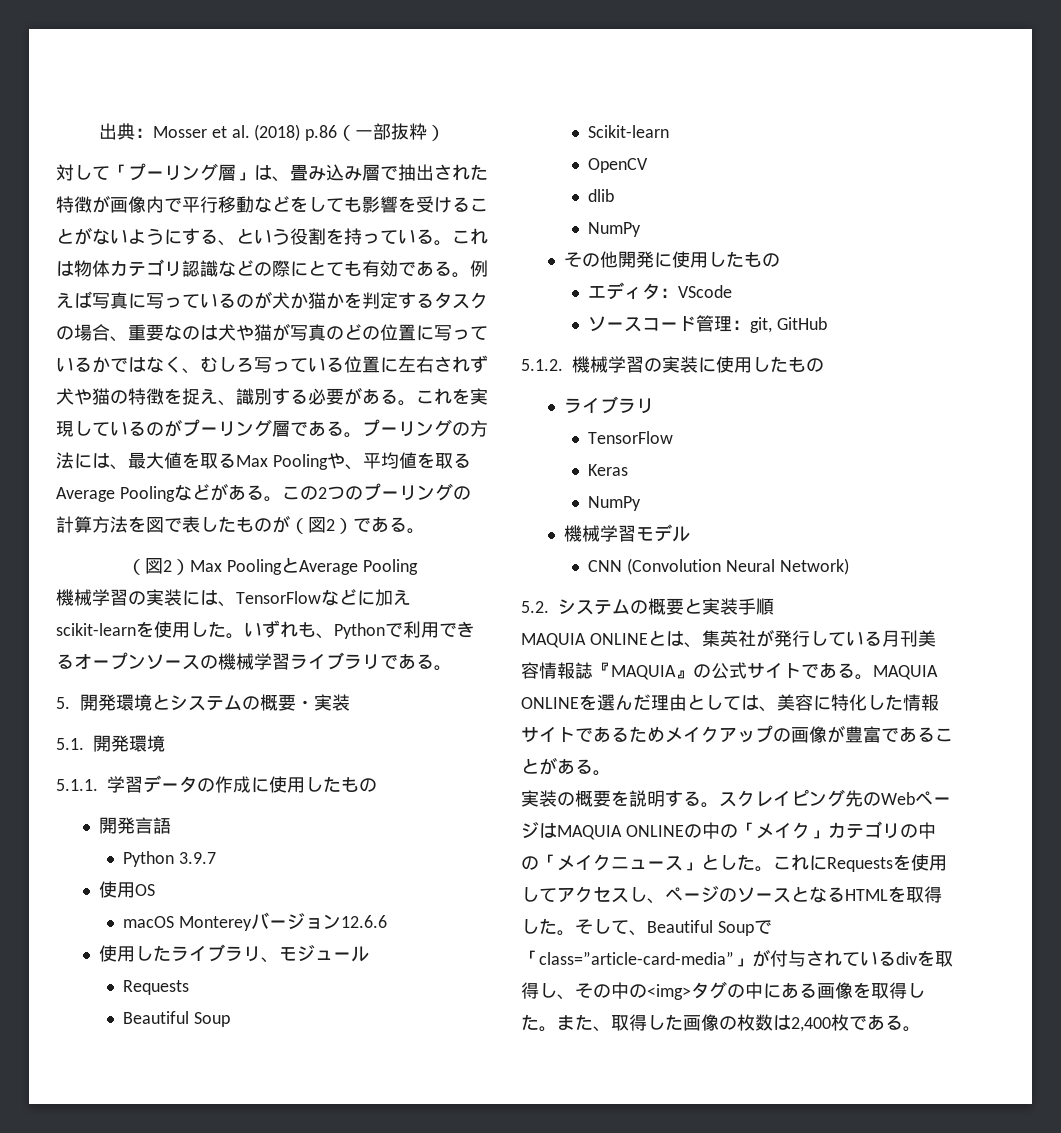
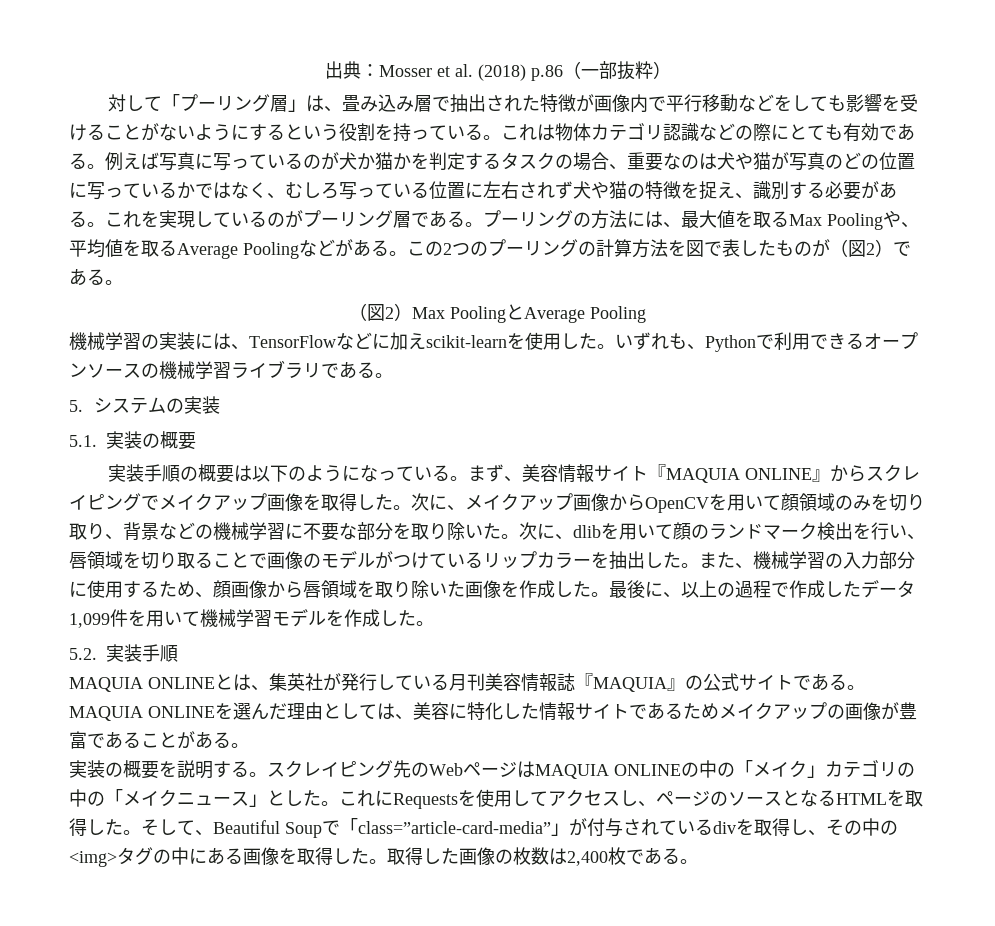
[218,240,236,246] 、 -> (285, 132) none
[79,694,314,711] 開発環境とシステムの概要・ -> [94,397,185,414] システムの
[93,735,165,752] [56,775,377,793] [99,817,172,834] [122,851,216,867] [99,881,156,898] [122,912,387,931] [99,944,370,963] [122,980,189,995] [122,1011,230,1027] [587,125,669,138] [587,158,648,173] [587,189,614,202] [587,222,641,237] [564,251,781,268] [587,282,732,300] [587,315,827,333] [521,356,824,373] [564,396,655,414] [587,431,673,444] [587,464,628,476] [587,496,641,511] [564,524,691,542] [587,558,849,575] [521,598,702,615] 開発環境 // 5.1.1.学習データの作成に使用したもの // 開発言語 // Python 3.9.7 // 使用OS // macOS Montereyバージョン12.6.6 // 使用したライブラリ、モジュール // Requests // Beautiful Soup // Scikit-learn // OpenCV // dlib // NumPy // その他開発に使用したもの // エディタ：VScode // ソースコード管理：git, GitHub // 5.1.2.機械学習の実装に使用したもの // ライブラリ // TensorFlow // Keras // NumPy // 機械学習モデル // CNN (Convolution Neural Network) // 5.2.システムの概要と -> [106,431,196,450] [107,464,920,483] [69,493,925,513] [69,522,925,541] [69,551,915,569] [69,580,915,598] [69,609,434,628] [69,648,97,660] 実装の概要 // 実装手順の概要は以下のようになっている。まず、美容情報サイト『MAQUIA ONLINE』からスクレイピングでメイクアップ画像を取得した。次に、メイクアップ画像からOpenCVを用いて顔領域のみを切り取り、背景などの機械学習に不要な部分を取り除いた。次に、dlibを用いて顔のランドマーク検出を行い、唇領域を切り取ることで画像のモデルがつけているリップカラーを抽出した。また、機械学習の入力部分に使用するため、顔画像から唇領域を取り除いた画像を作成した。最後に、以上の過程で作成したデータ1,099件を用いて機械学習モデルを作成した。 // 5.2.
[557,1014,611,1032] また、 -> (387, 861) none

